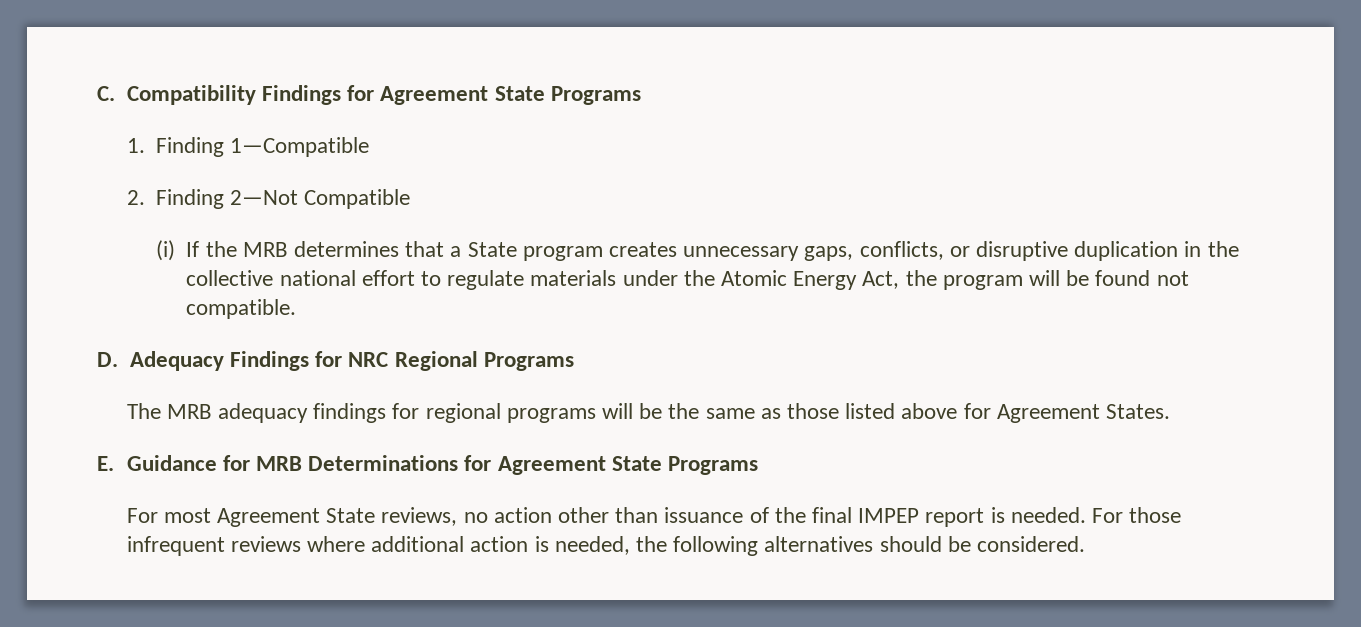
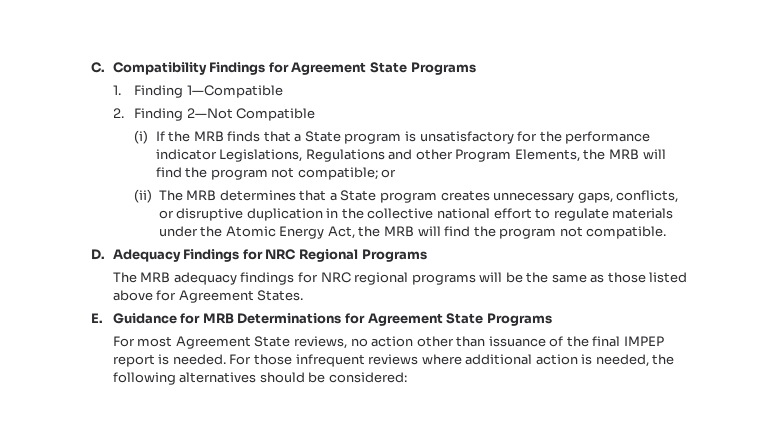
(288, 249) none -> [227,131,651,144] [155,149,666,162] [155,167,397,180] [134,189,217,203] finds that a State program is unsatisfactory for the performance indicator Legislations, Regulations and other Program Elements, the MRB will find the program not compatible; or // (ii) The MRB
[942,270,1151,290] program will be found -> [383,226,557,239] MRB will find the program
(420, 411) none -> [320,272,351,283] NRC
[977,536,1086,552] considered. -> [328,372,407,383] considered:

